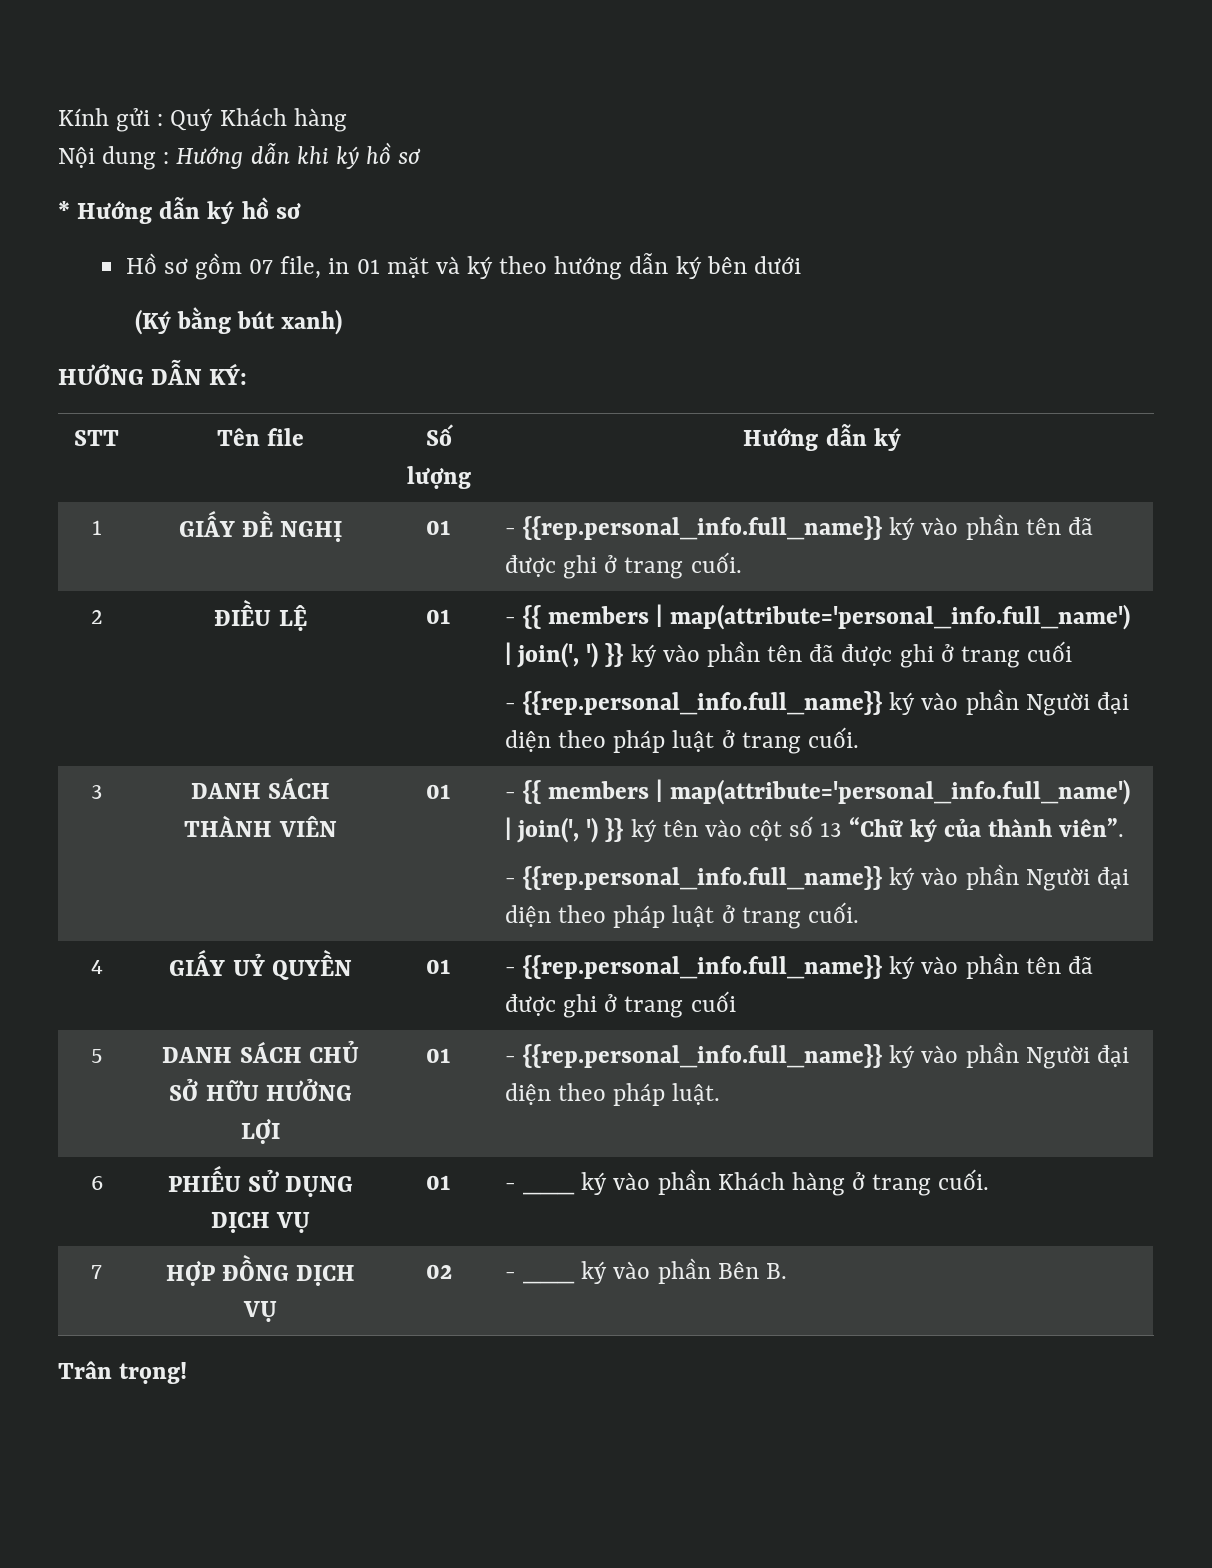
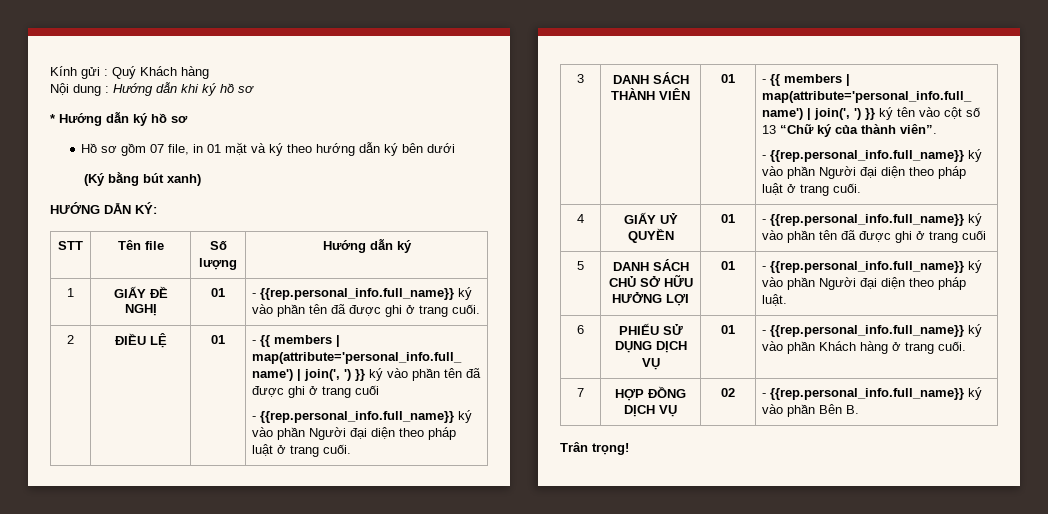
[523,1190,576,1195] ___ -> [770,325,965,337] {{rep.personal_info.full_name}}
[523,1279,576,1284] ___ -> [770,388,965,400] {{rep.personal_info.full_name}}

